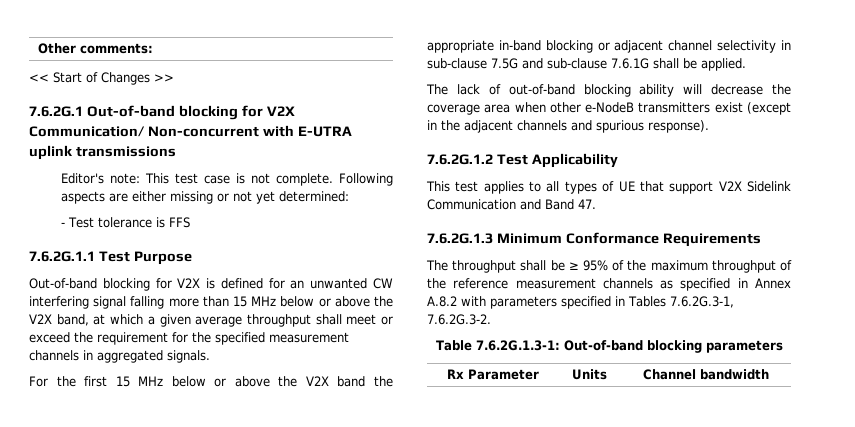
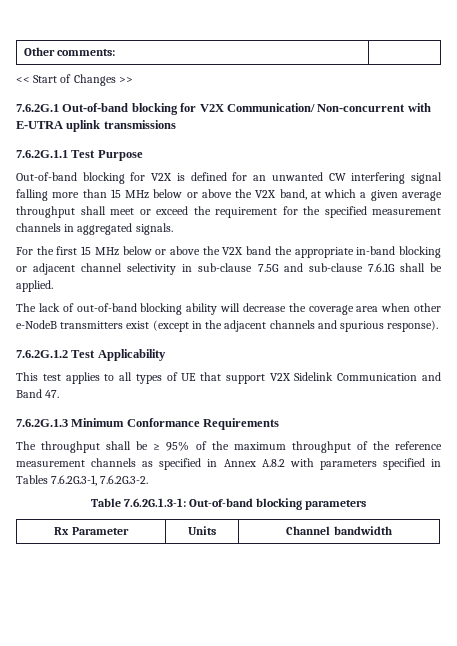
[61,173,393,186] [61,191,350,204] [61,217,191,228] // Editor's note: This test case is not complete. Following aspects are either missing or not yet determined: // - Test tolerance is FFS -> (176, 124) none

